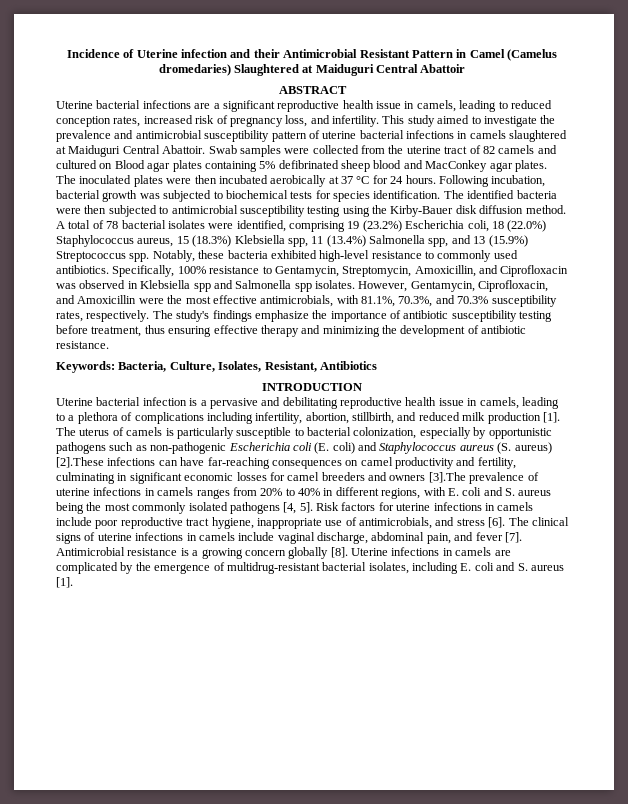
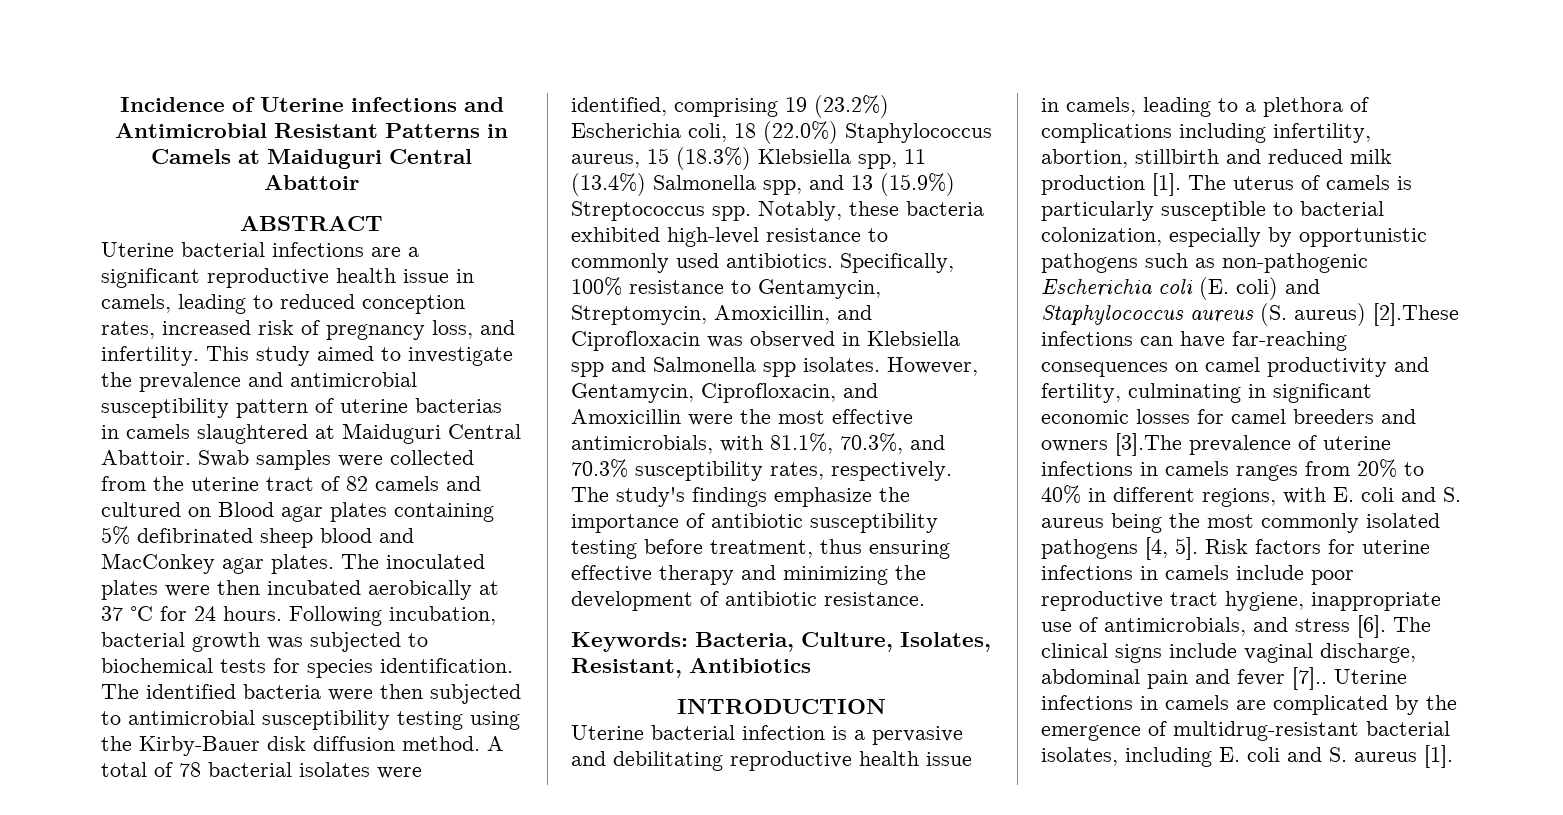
[181,49,558,61] [158,64,299,76] infection and their Antimicrobial Resistant Pattern in Camel (Camelus dromedaries) Slaughtered -> [350,97,504,112] [115,123,508,138] [151,149,231,164] infections and Antimicrobial Resistant Patterns in Camels
[359,130,454,139] bacterial infections -> [415,398,502,413] bacterias
[352,412,394,424] stillbirth, -> [1135,149,1219,164] stillbirth
[84,532,235,541] of uterine infections in camels -> (1162, 653) none
[426,533,451,544] pain, -> [1147,670,1188,689] pain
[504,532,522,543] [56,547,348,559] [7]. Antimicrobial resistance is a growing concern globally [8]. -> [1292,667,1327,690] [7]..

